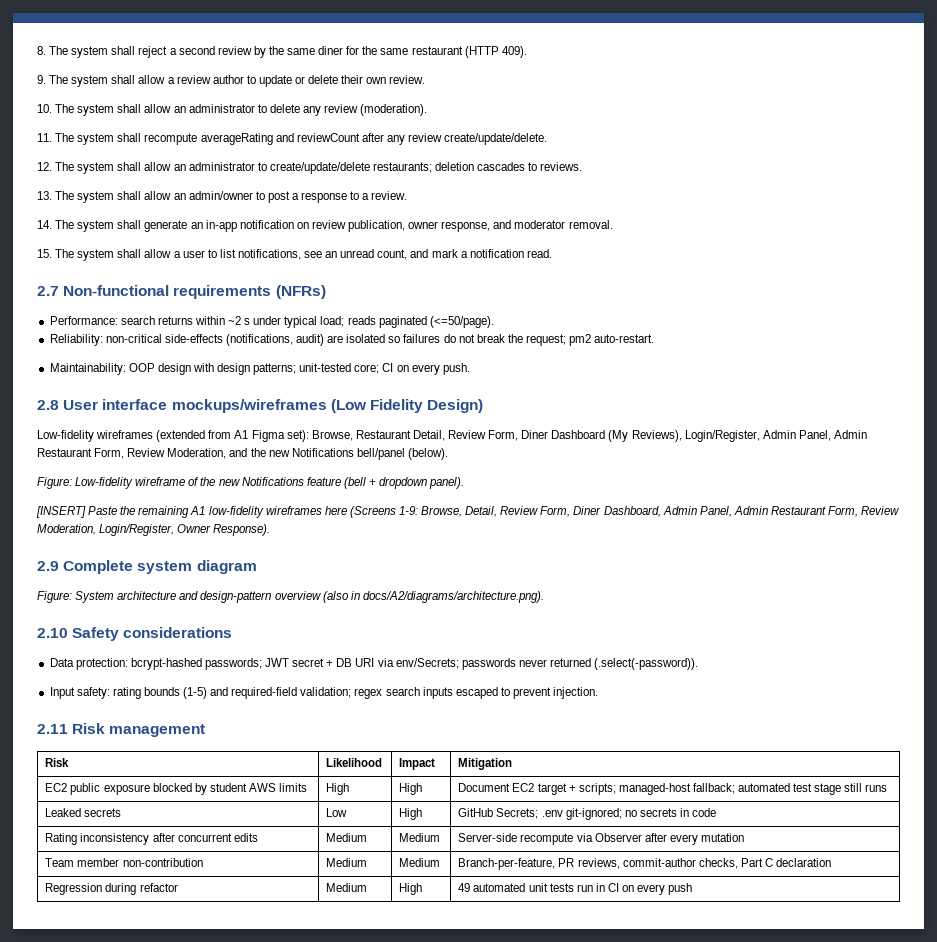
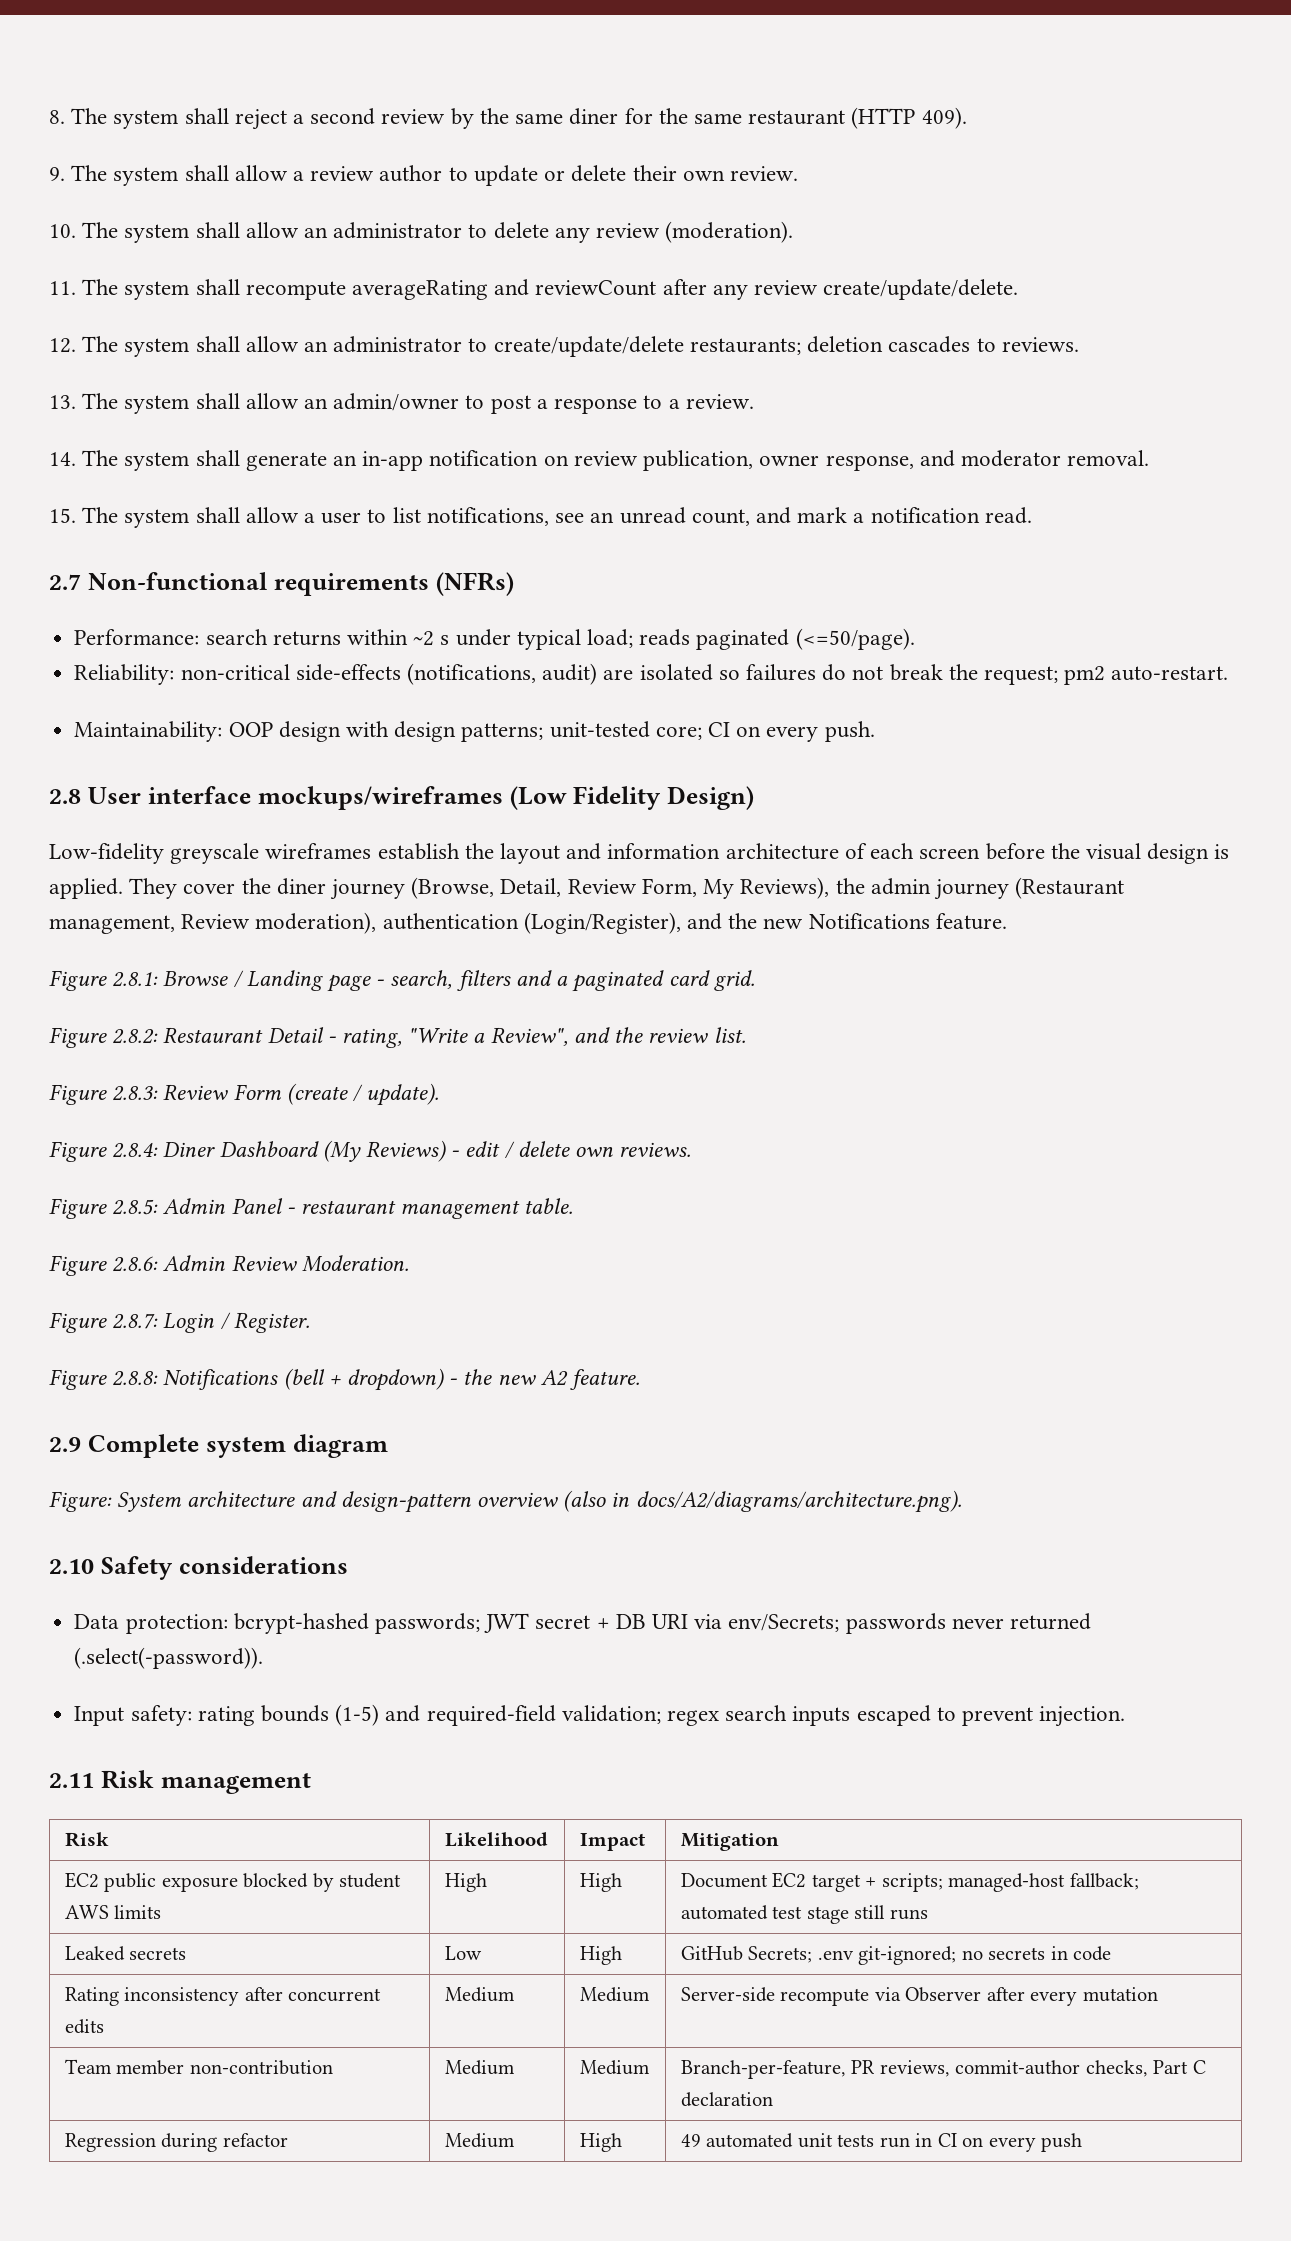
[96,430,867,442] [37,448,448,460] [37,477,465,489] [36,506,900,518] [37,524,271,536] wireframes (extended from A1 Figma set): Browse, Restaurant Detail, Review Form, Diner Dashboard (My Reviews), Login/Register, Admin Panel, Admin Restaurant Form, Review Moderation, and the new Notifications bell/panel (below). // Figure: Low-fidelity wireframe of the new Notifications feature (bell + dropdown panel). // [INSERT] Paste the remaining A1 low-fidelity wireframes here (Screens 1-9: Browse, Detail, Review Form, Diner Dashboard, Admin Panel, Admin Restaurant Form, Review Moderation, Login/Register, Owner Response). -> [170,843,1230,864] [49,877,1125,900] [49,912,1007,934] [49,970,755,992] [49,1027,746,1048] [49,1083,440,1106] [49,1140,692,1162] [49,1198,574,1219] [49,1255,409,1276] [49,1312,310,1333] [49,1368,641,1391] greyscale wireframes establish the layout and information architecture of each screen before the visual design is applied. They cover the diner journey (Browse, Detail, Review Form, My Reviews), the admin journey (Restaurant management, Review moderation), authentication (Login/Register), and the new Notifications feature. // Figure 2.8.1: Browse / Landing page - search, filters and a paginated card grid. // Figure 2.8.2: Restaurant Detail - rating, "Write a Review", and the review list. // Figure 2.8.3: Review Form (create / update). // Figure 2.8.4: Diner Dashboard (My Reviews) - edit / delete own reviews. // Figure 2.8.5: Admin Panel - restaurant management table. // Figure 2.8.6: Admin Review Moderation. // Figure 2.8.7: Login / Register. // Figure 2.8.8: Notifications (bell + dropdown) - the new A2 feature.

